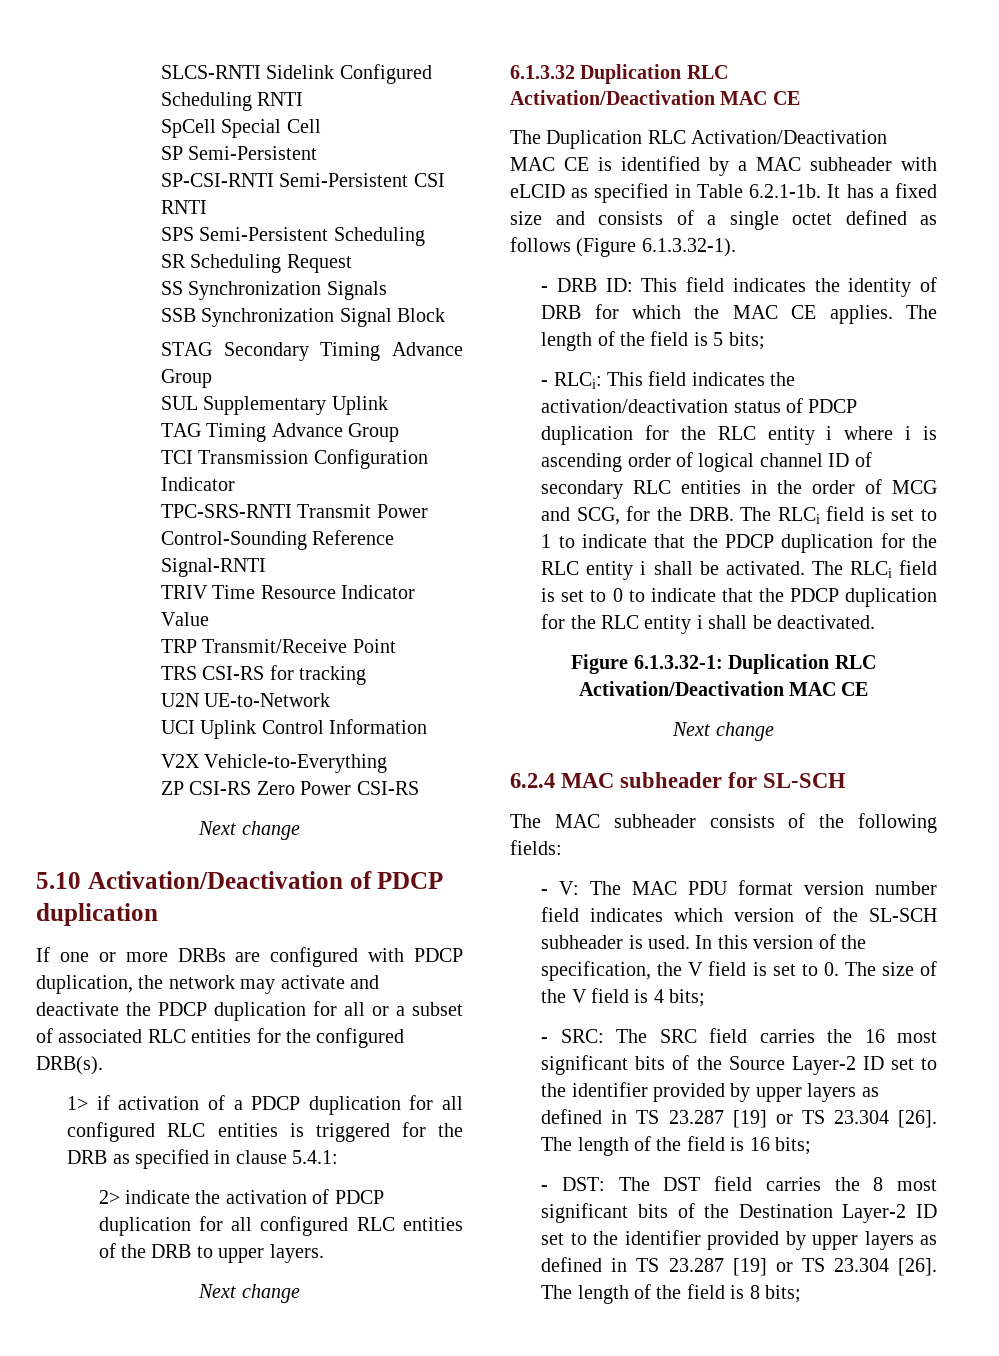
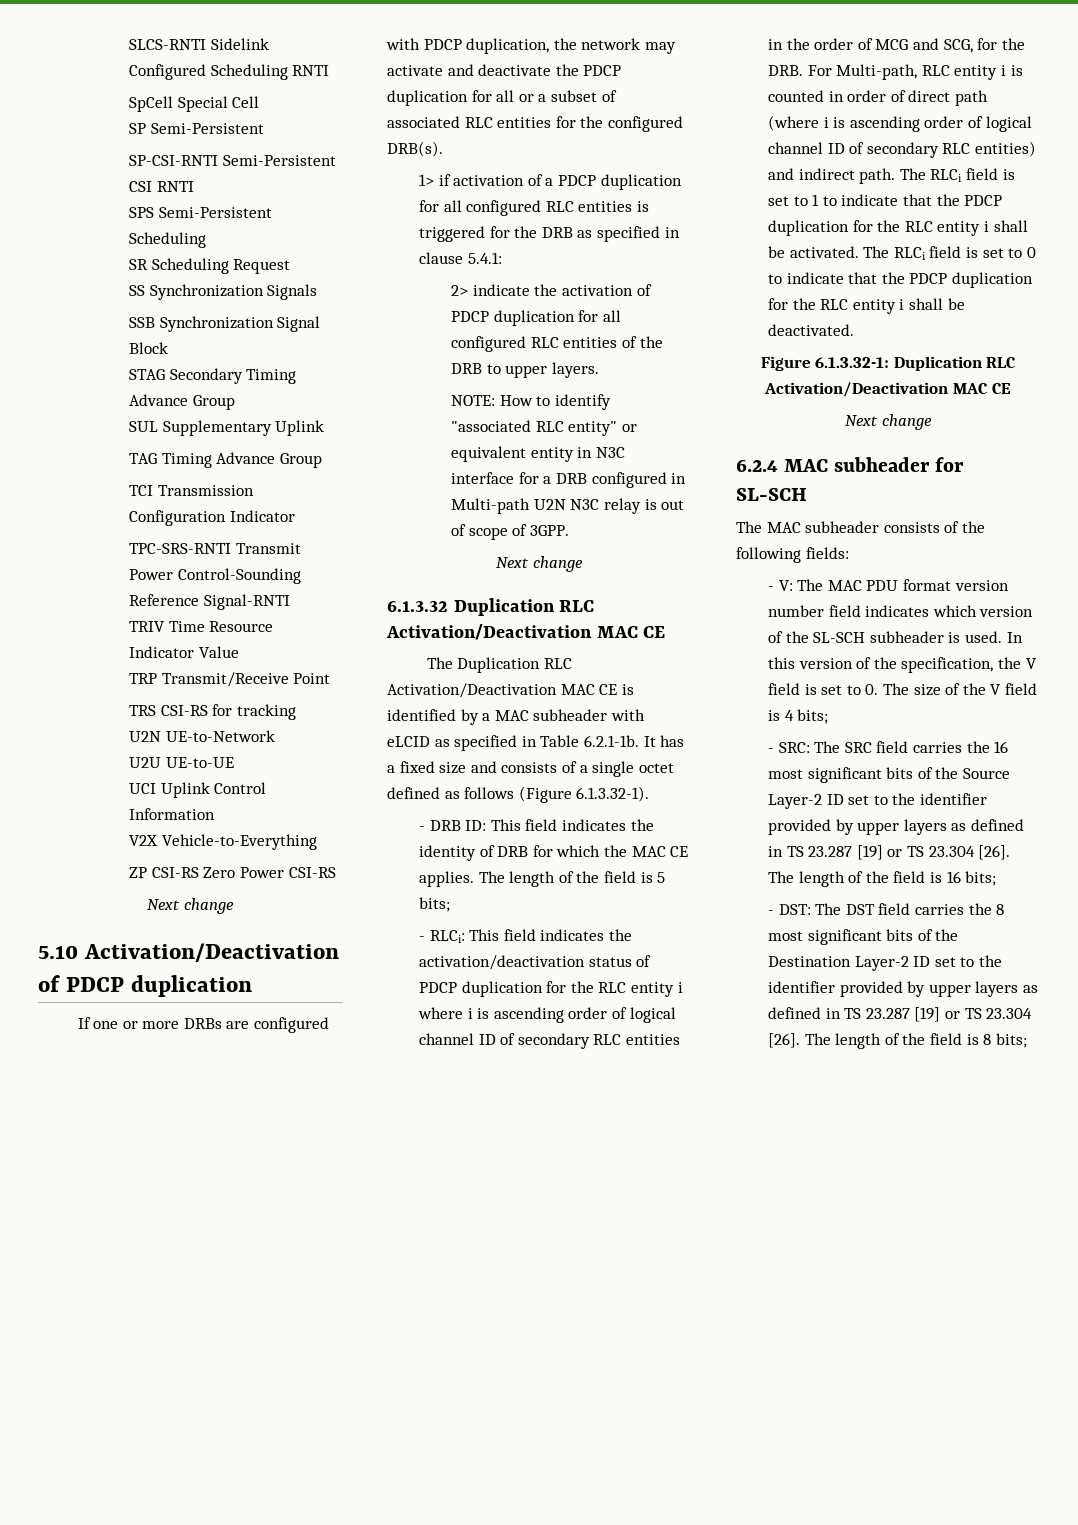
(331, 700) none -> [129,757,234,768] // U2U UE-to-UE
(324, 1253) none -> [451,394,612,410] [451,420,638,436] [451,446,626,462] [451,472,687,488] [451,498,685,514] [451,524,570,540] // NOTE: How to identify "associated RLC entity" or equivalent entity in N3C interface for a DRB configured in Multi-path U2N N3C relay is out of scope of 3GPP.
(734, 514) none -> [807,64,1023,80] [768,90,989,106] [768,115,1032,132] [768,141,1037,158] [768,168,896,184] For Multi-path, RLC entity i is counted in order of direct path (where i is ascending order of logical channel ID of secondary RLC entities) and indirect path.

